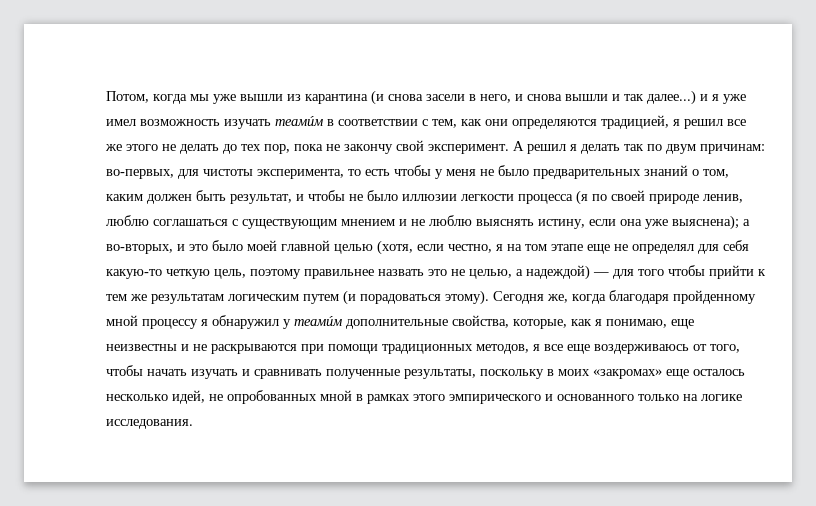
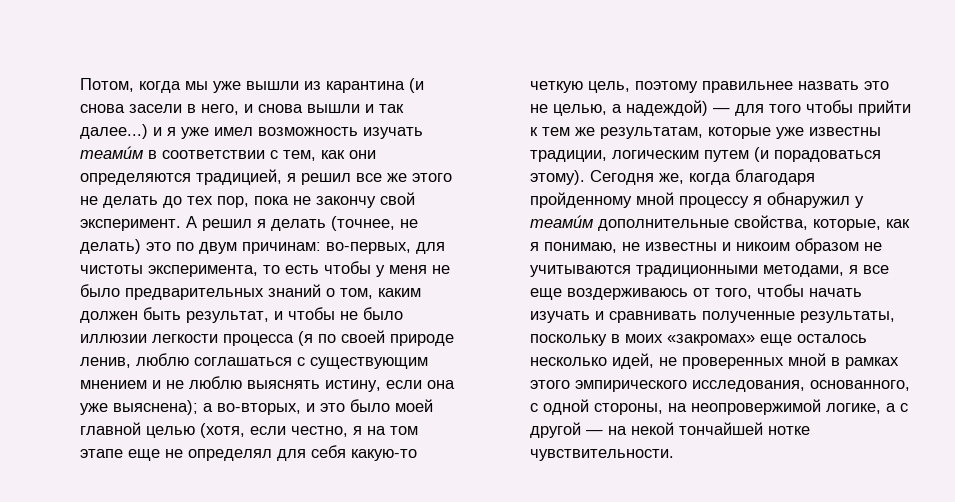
[623,144,644,151] так -> [331,216,419,231] [80,239,172,254] (точнее, не делать) это
[150,294,224,304] результатам -> [600,127,882,139] [530,150,608,162] результатам, которые уже известны традиции,
[670,319,694,329] [105,344,529,354] еще неизвестны и не раскрываются при помощи традиционных методов, -> [622,238,883,254] [530,265,845,277] не известны и никоим образом не учитываются традиционными методами,
[226,390,317,404] опробованных -> [682,357,785,369] проверенных
[544,394,742,401] [105,419,193,429] и основанного только на логике исследования. -> [692,380,911,392] [530,399,909,415] [530,422,811,438] [530,449,675,461] исследования, основанного, с одной стороны, на неопровержимой логике, а с другой — на некой тончайшей нотке чувствительности.

